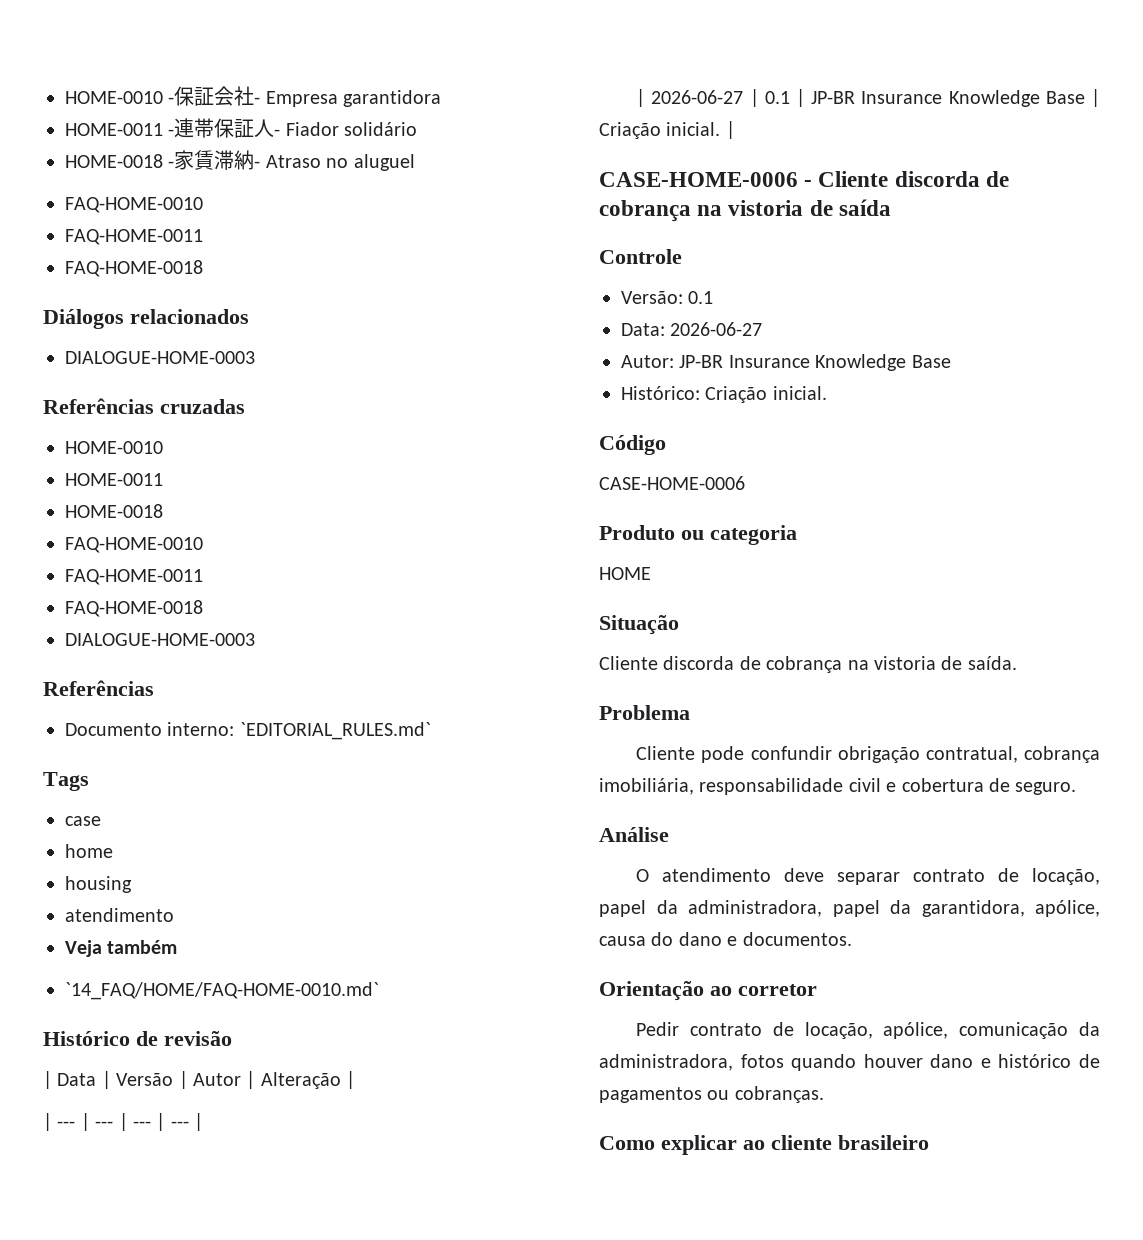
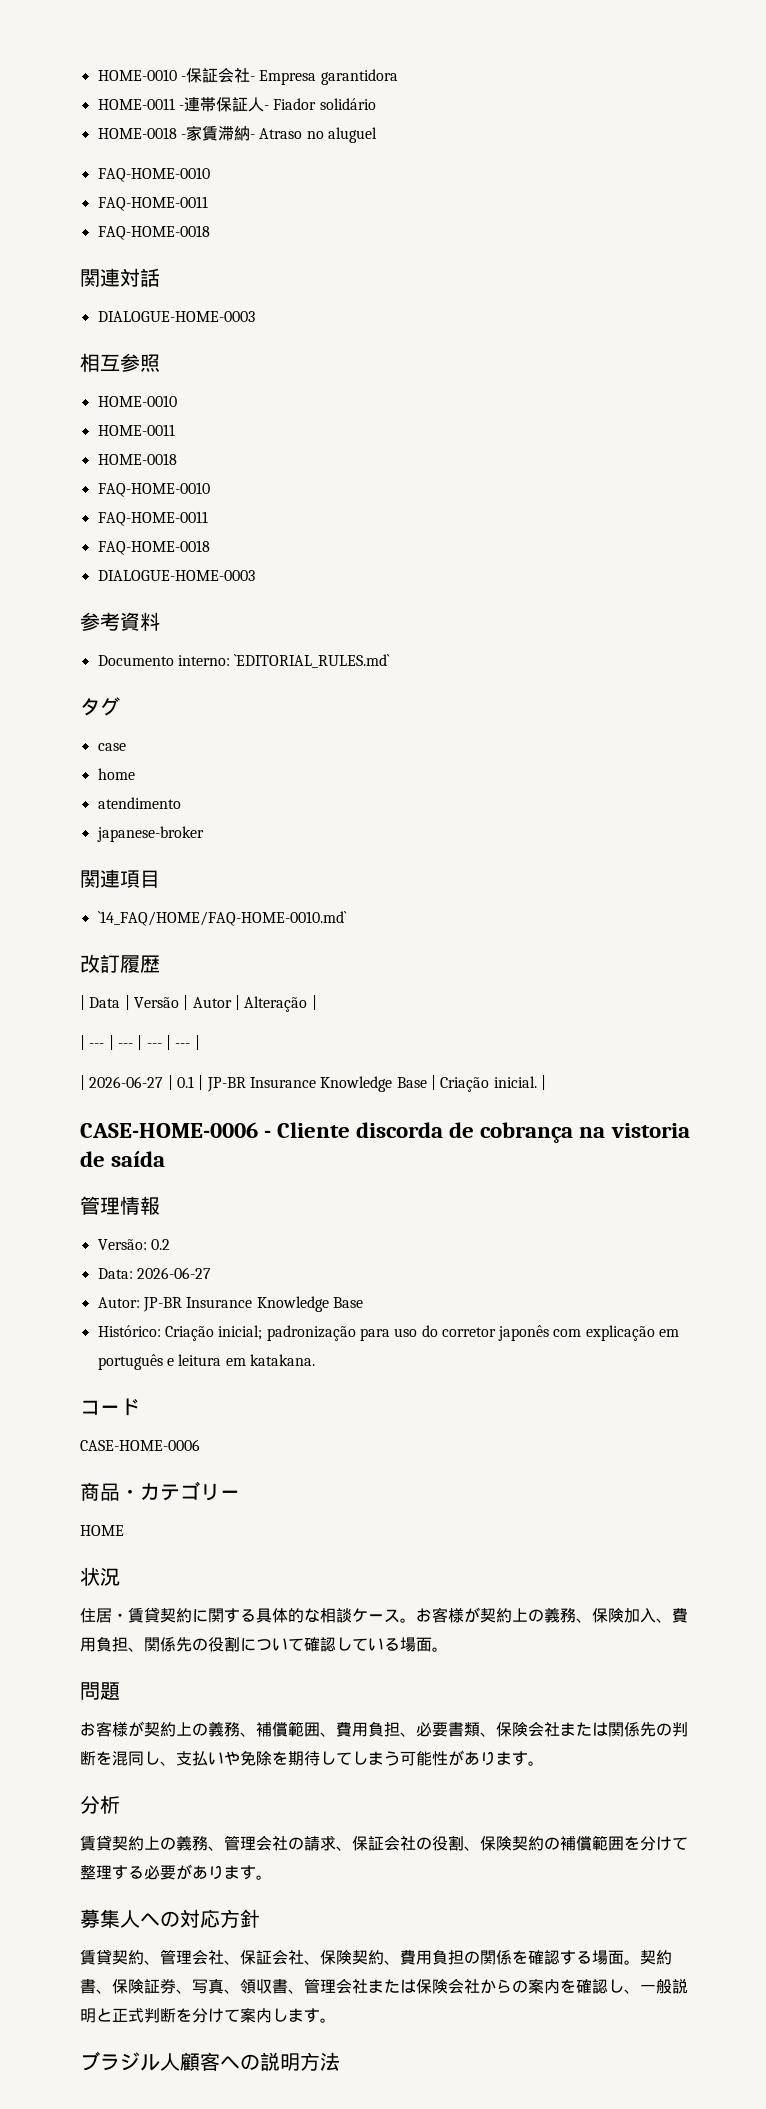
[43,309,249,329] [65,351,255,364] [43,398,245,414] Diálogos relacionados // DIALOGUE-HOME-0003 // Referências cruzadas -> [80,268,160,287] [97,311,255,322] [80,353,160,372] 関連対話 // DIALOGUE-HOME-0003 // 相互参照
[43,680,154,696] Referências -> [80,612,160,631] 参考資料
[43,772,89,791] Tags -> [80,697,120,716] タグ
[65,876,132,893] // housing -> (135, 774) none
[65,940,178,957] [65,982,379,1000] [43,1031,232,1046] Veja também // `14_FAQ/HOME/FAQ-HOME-0010.md` // Histórico de revisão -> [96,826,204,842] [80,869,160,888] [97,911,347,926] [80,954,160,973] japanese-broker // 関連項目 // `14_FAQ/HOME/FAQ-HOME-0010.md` // 改訂履歴
[599,249,682,264] Controle -> [80,1196,160,1215] 管理情報
[688,291,714,304] 0.1 -> [150,1239,170,1250] 0.2
[772,386,827,400] [599,435,666,455] [599,476,745,490] [599,525,797,545] [599,567,651,580] [599,615,679,635] [599,656,1017,673] [599,705,690,720] [636,746,1100,763] [599,778,1077,795] [599,827,669,842] [636,868,1100,885] [599,900,1100,917] [599,932,852,946] [599,981,817,1001] [636,1022,1100,1039] [599,1054,1100,1071] [599,1086,824,1103] [599,1135,929,1155] inicial. // Código // CASE-HOME-0006 // Produto ou categoria // HOME // Situação // Cliente discorda de cobrança na vistoria de saída. // Problema // Cliente pode confundir obrigação contratual, cobrança imobiliária, responsabilidade civil e cobertura de seguro. // Análise // O atendimento deve separar contrato de locação, papel da administradora, papel da garantidora, apólice, causa do dano e documentos. // Orientação ao corretor // Pedir contrato de locação, apólice, comunicação da administradora, fotos quando houver dano e histórico de pagamentos ou cobranças. // Como explicar ao cliente brasileiro -> [218,1325,680,1341] [97,1354,315,1370] [80,1398,140,1416] [80,1439,200,1451] [80,1481,240,1501] [80,1525,124,1536] [80,1567,120,1586] [80,1607,688,1623] [80,1636,448,1652] [80,1682,120,1700] [80,1721,688,1737] [80,1750,544,1766] [80,1795,120,1814] [80,1835,688,1851] [80,1864,272,1880] [80,1909,260,1928] [80,1949,672,1965] [80,1978,688,1994] [80,2008,336,2023] [80,2051,340,2071] inicial; padronização para uso do corretor japonês com explicação em português e leitura em katakana. // コード // CASE-HOME-0006 // 商品・カテゴリー // HOME // 状況 // 住居・賃貸契約に関する具体的な相談ケース。お客様が契約上の義務、保険加入、費用負担、関係先の役割について確認している場面。 // 問題 // お客様が契約上の義務、補償範囲、費用負担、必要書類、保険会社または関係先の判断を混同し、支払いや免除を期待してしまう可能性があります。 // 分析 // 賃貸契約上の義務、管理会社の請求、保証会社の役割、保険契約の補償範囲を分けて整理する必要があります。 // 募集人への対応方針 // 賃貸契約、管理会社、保証会社、保険契約、費用負担の関係を確認する場面。契約書、保険証券、写真、領収書、管理会社または保険会社からの案内を確認し、一般説明と正式判断を分けて案内します。 // ブラジル人顧客への説明方法

